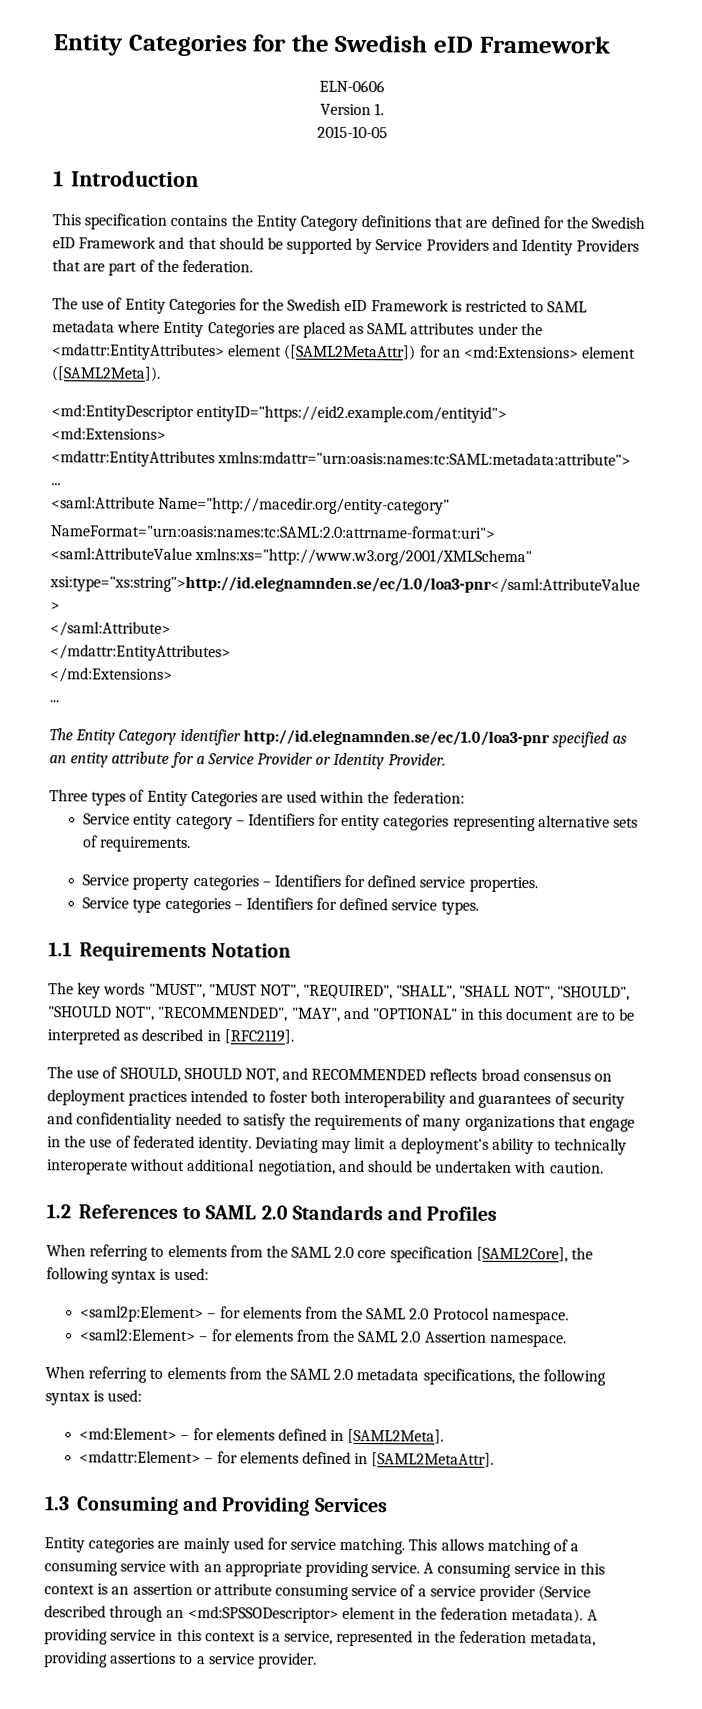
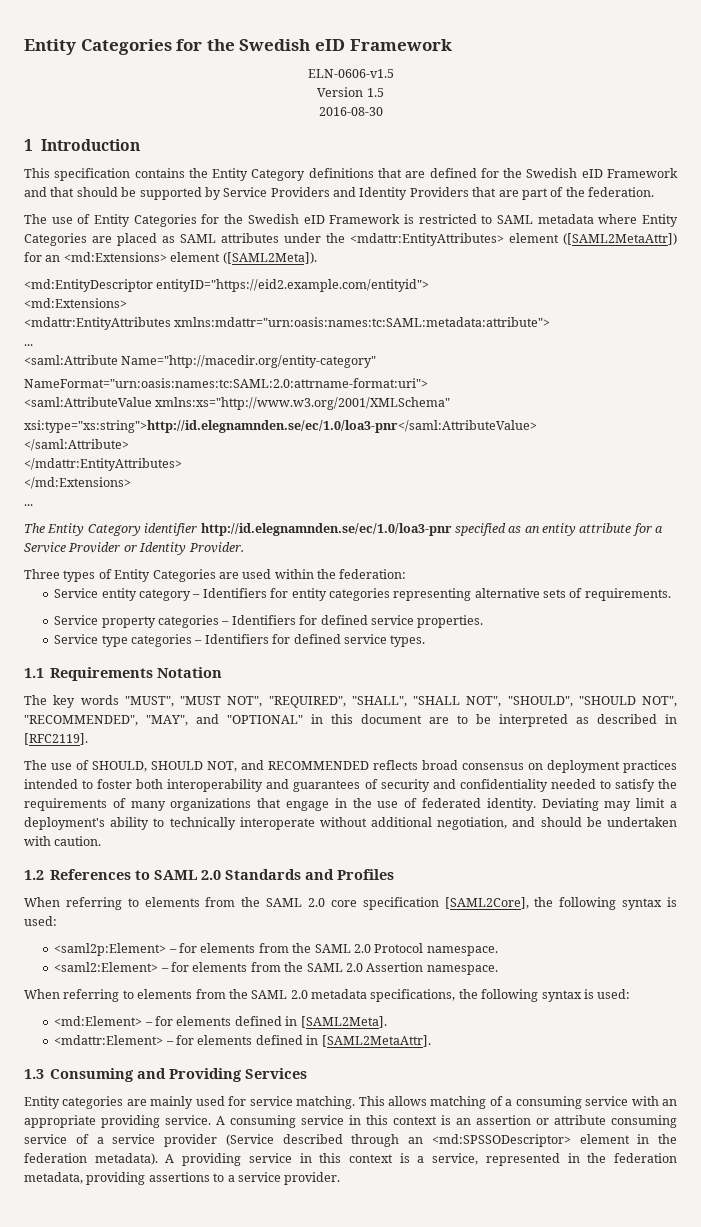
[319,79,385,93] ELN-0606 -> [307,69,394,78] ELN-0606-v1.5
[374,103,385,116] [316,125,388,139] 1. // 2015-10-05 -> [366,88,384,97] [318,107,383,116] 1.5 // 2016-08-30

